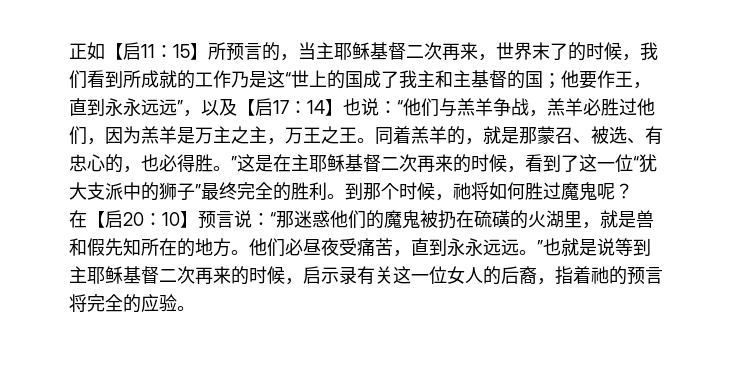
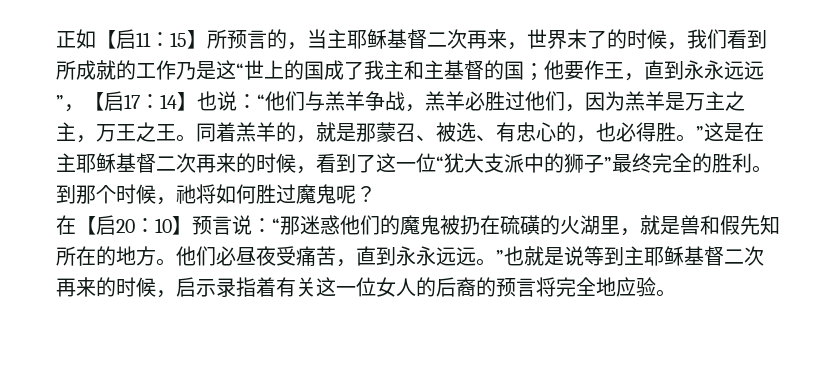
[201,98,237,116] 以及 -> (84, 108) none
(357, 275) none -> [236,277,276,297] 指着
[537,266,609,285] ，指着祂 -> (476, 287) none
[123,294,141,313] 的 -> [596,277,616,296] 地

